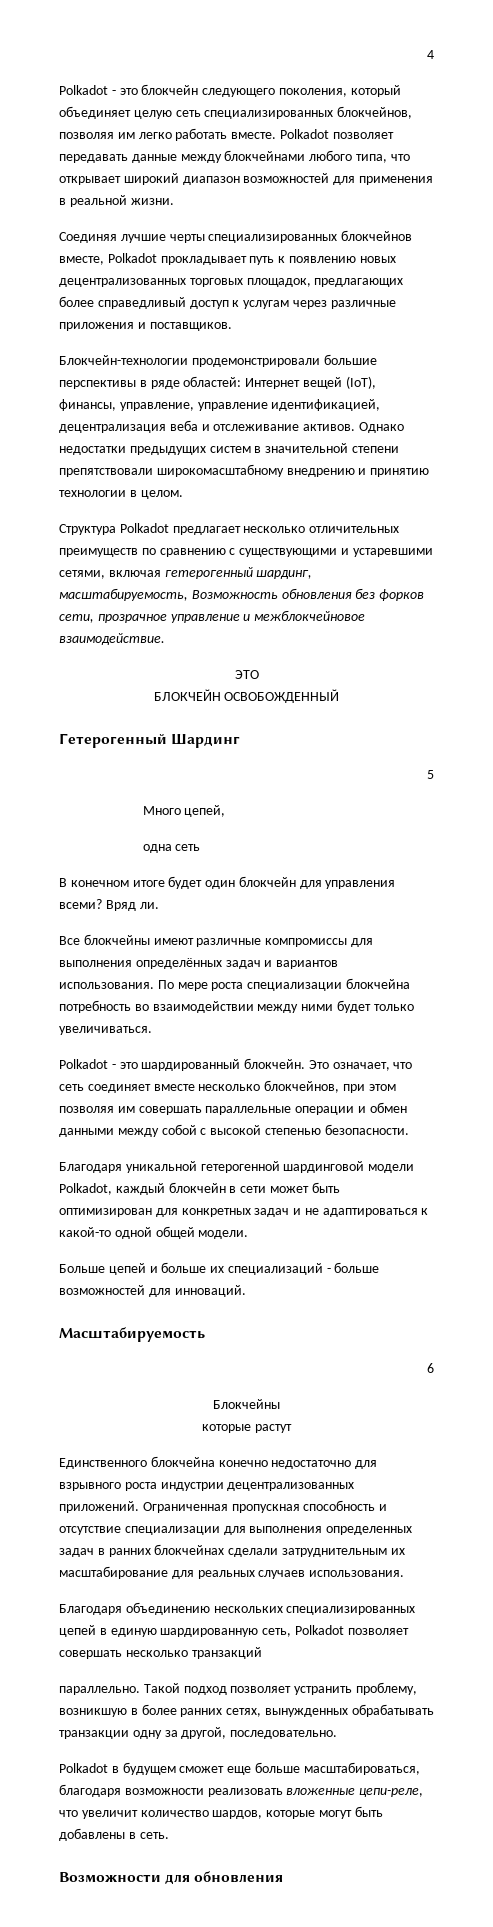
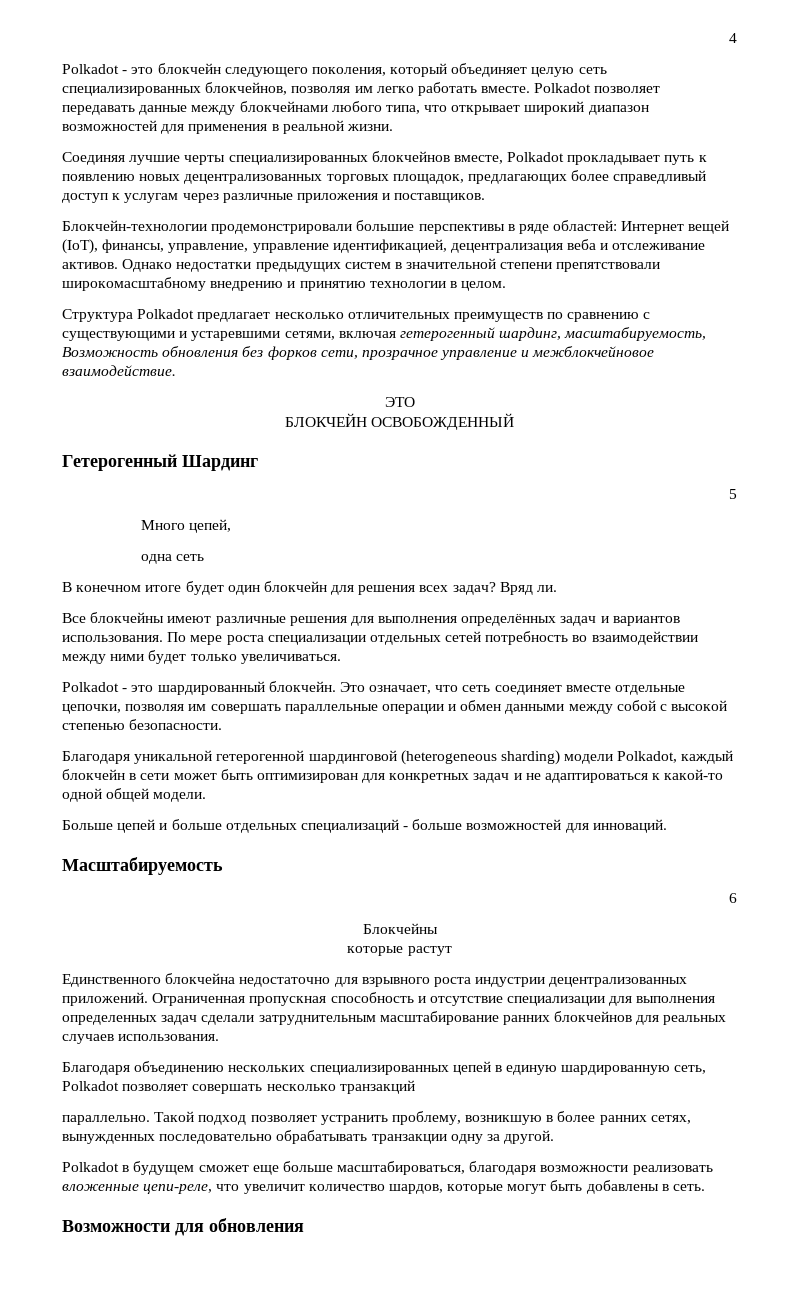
[325,880,396,889] [59,899,102,909] управления всеми? -> [358,582,496,595] решения всех задач?
[265,938,348,947] компромиссы -> [289,616,347,626] решения
[345,978,410,989] блокчейна -> [369,631,482,645] отдельных сетей
[198,1080,396,1093] несколько блокчейнов, при этом -> [615,685,686,695] [62,704,121,714] отдельные цепочки,
(365, 1167) none -> [400,750,560,765] (heterogeneous sharding)
[210,1266,225,1273] их -> [225,823,297,833] отдельных
[218,1460,268,1467] конечно -> (236, 978) none
[97,1544,405,1557] [59,1566,168,1579] в ранних блокчейнах сделали затруднительным их масштабирование -> [201,1011,633,1025] сделали затруднительным масштабирование ранних блокчейнов
(348, 1712) none -> [159,1134,273,1144] последовательно
[181,1727,338,1739] другой, последовательно. -> [504,1130,555,1144] другой.

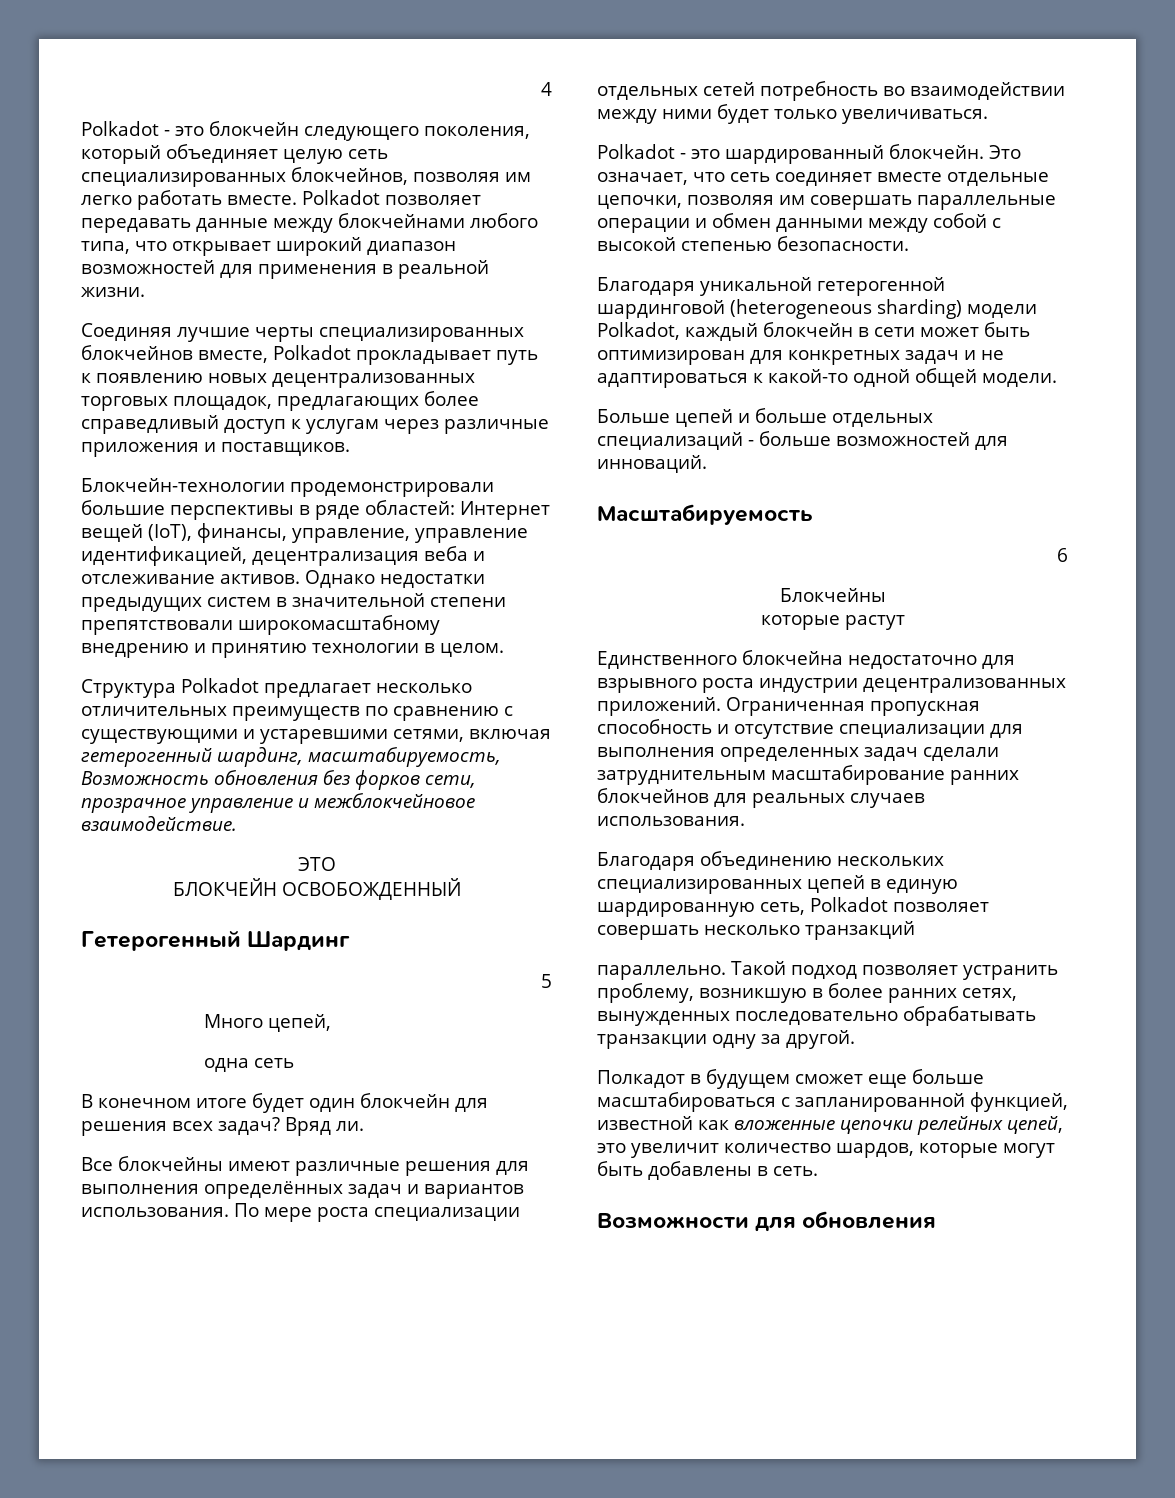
[62,1162,119,1172] Polkadot -> [597,1070,685,1088] Полкадот
[337,1161,713,1175] [62,1184,240,1194] масштабироваться, благодаря возможности реализовать вложенные цепи-реле, что -> [597,1092,1068,1112] [597,1116,1063,1135] [597,1143,626,1153] масштабироваться с запланированной функцией, известной как вложенные цепочки релейных цепей, это

